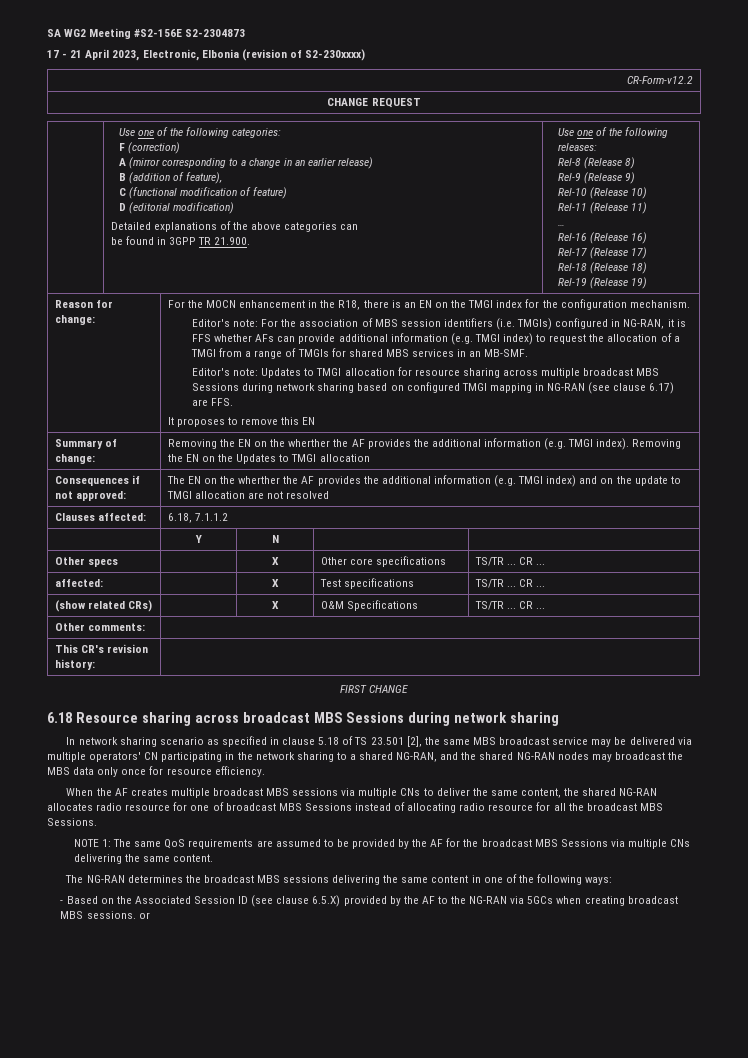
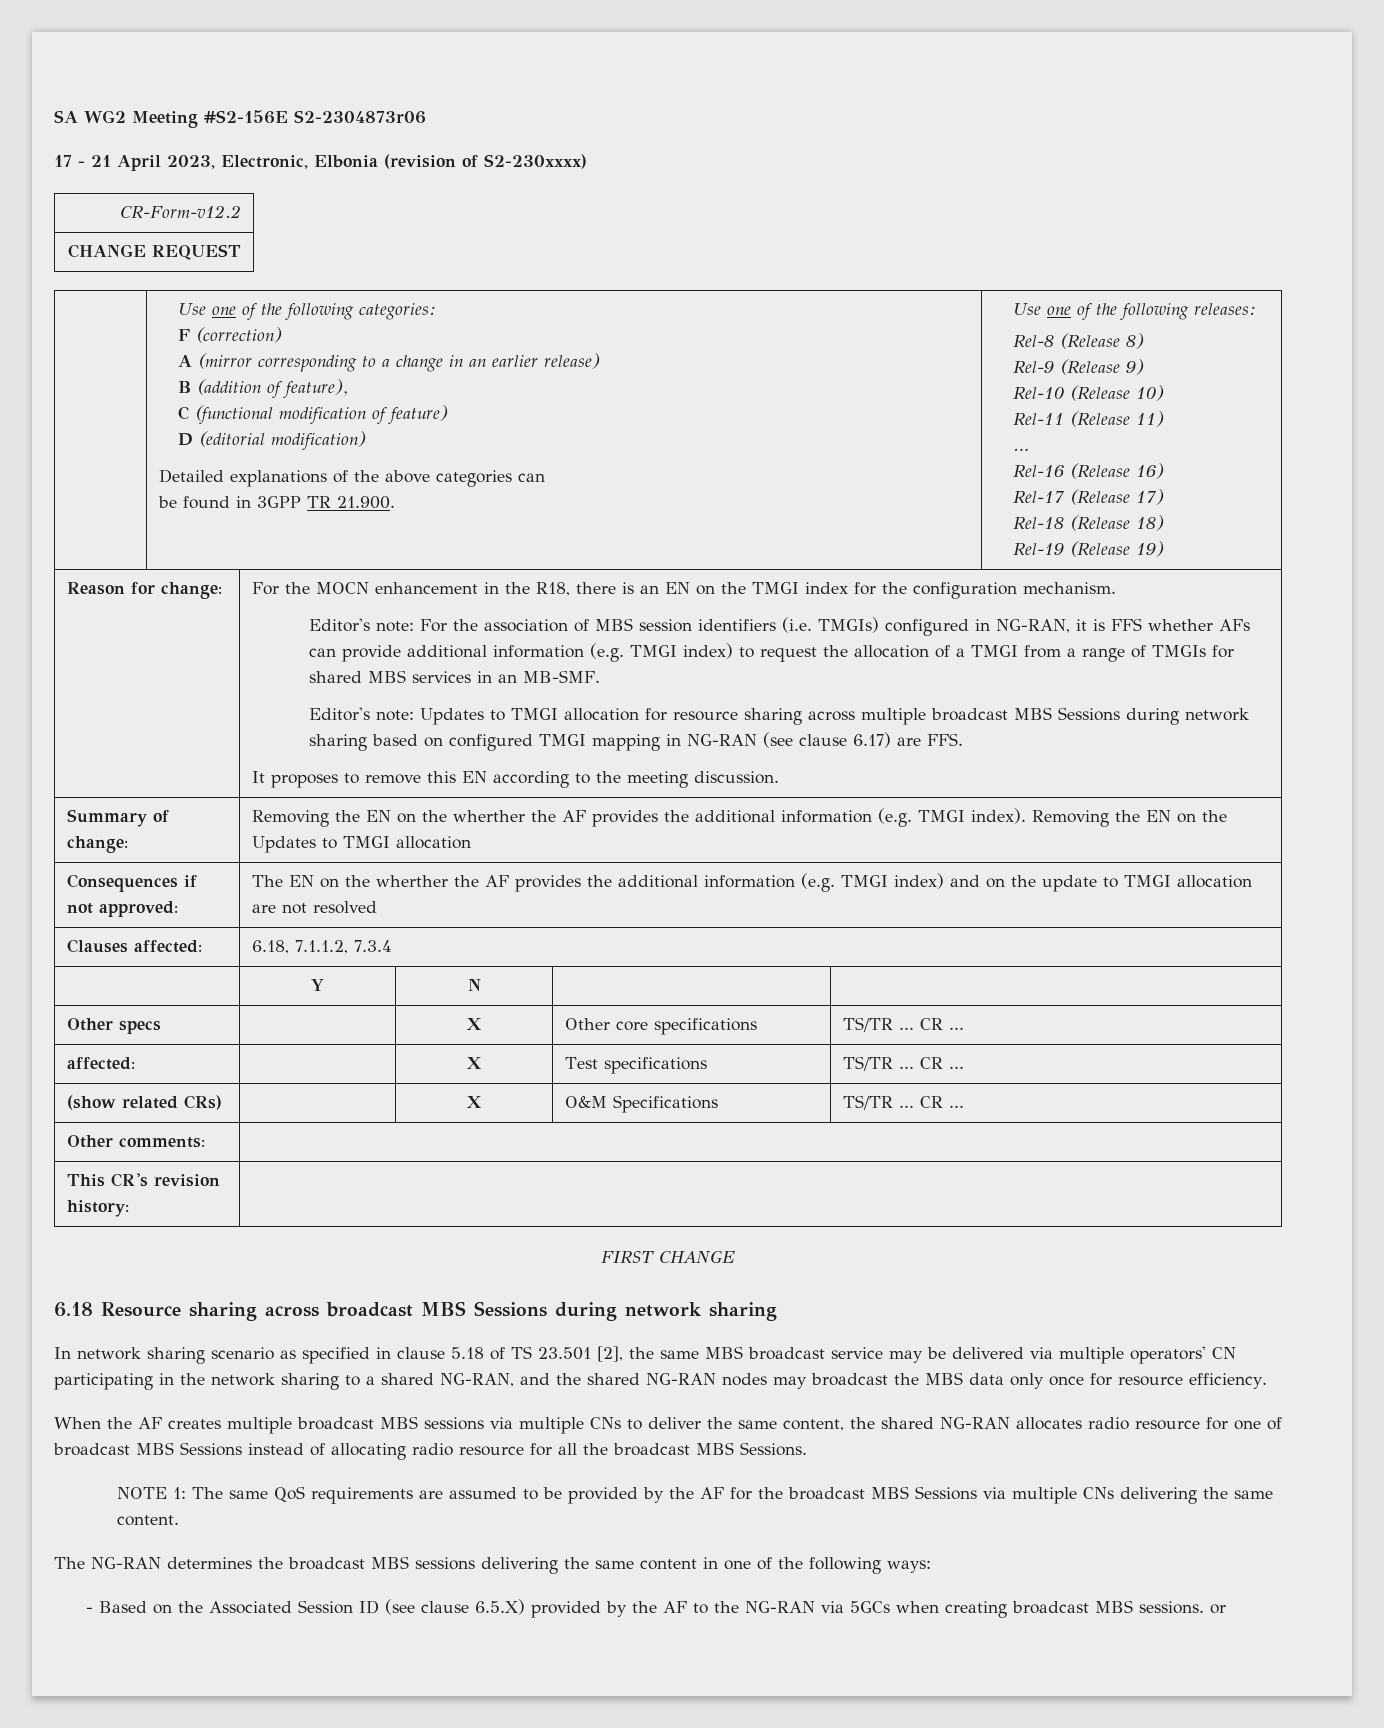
[185,29,246,37] S2-2304873 -> [294,110,426,124] S2-2304873r06
(316, 421) none -> [492,771,779,788] according to the meeting discussion.
[194,513,228,521] 7.1.1.2 -> [294,940,392,954] 7.1.1.2, 7.3.4

